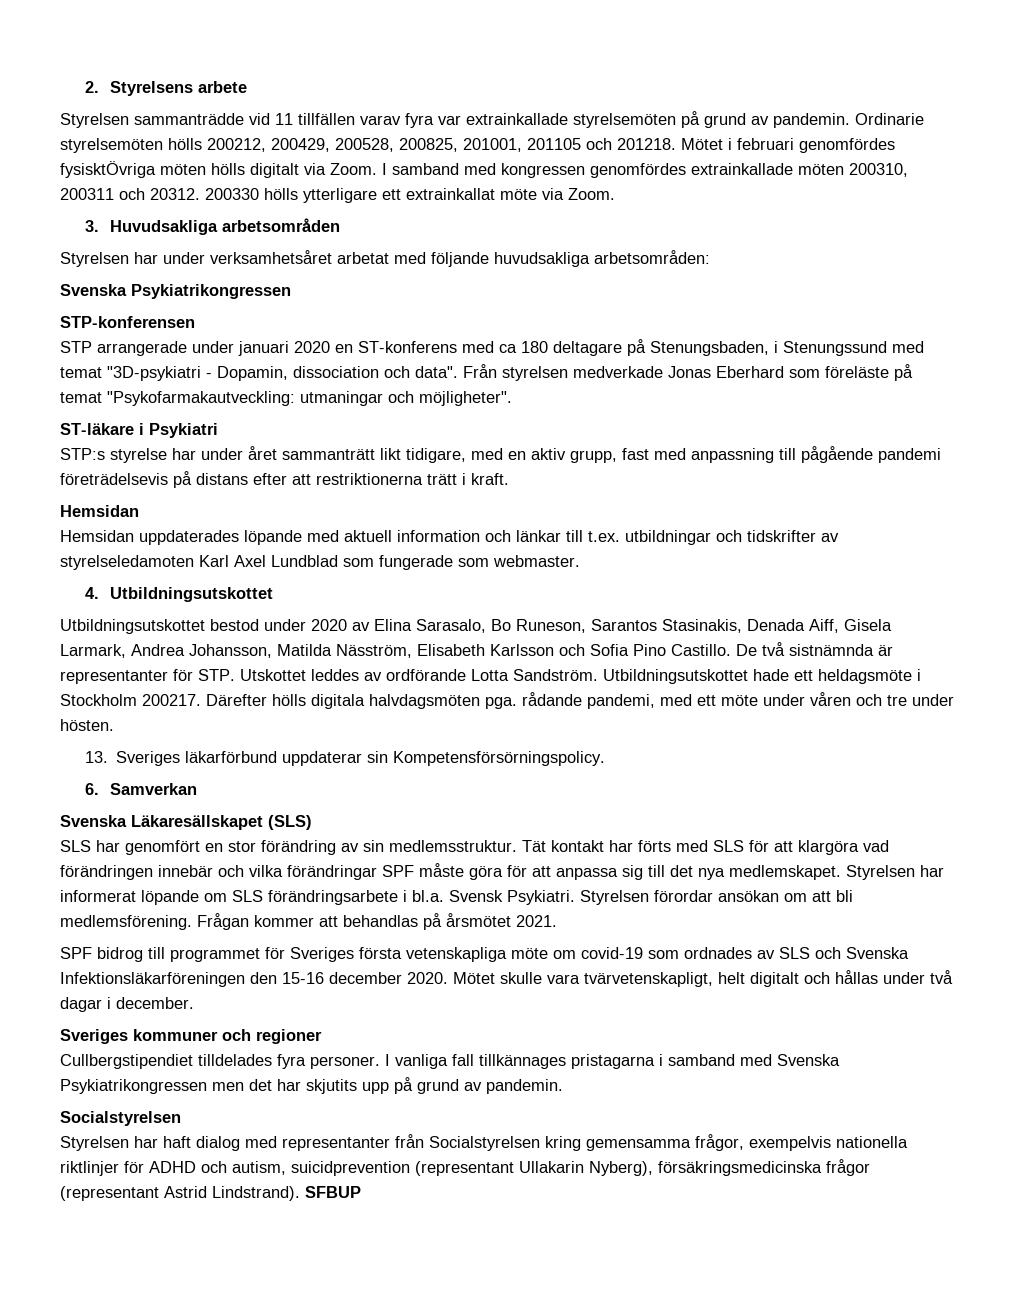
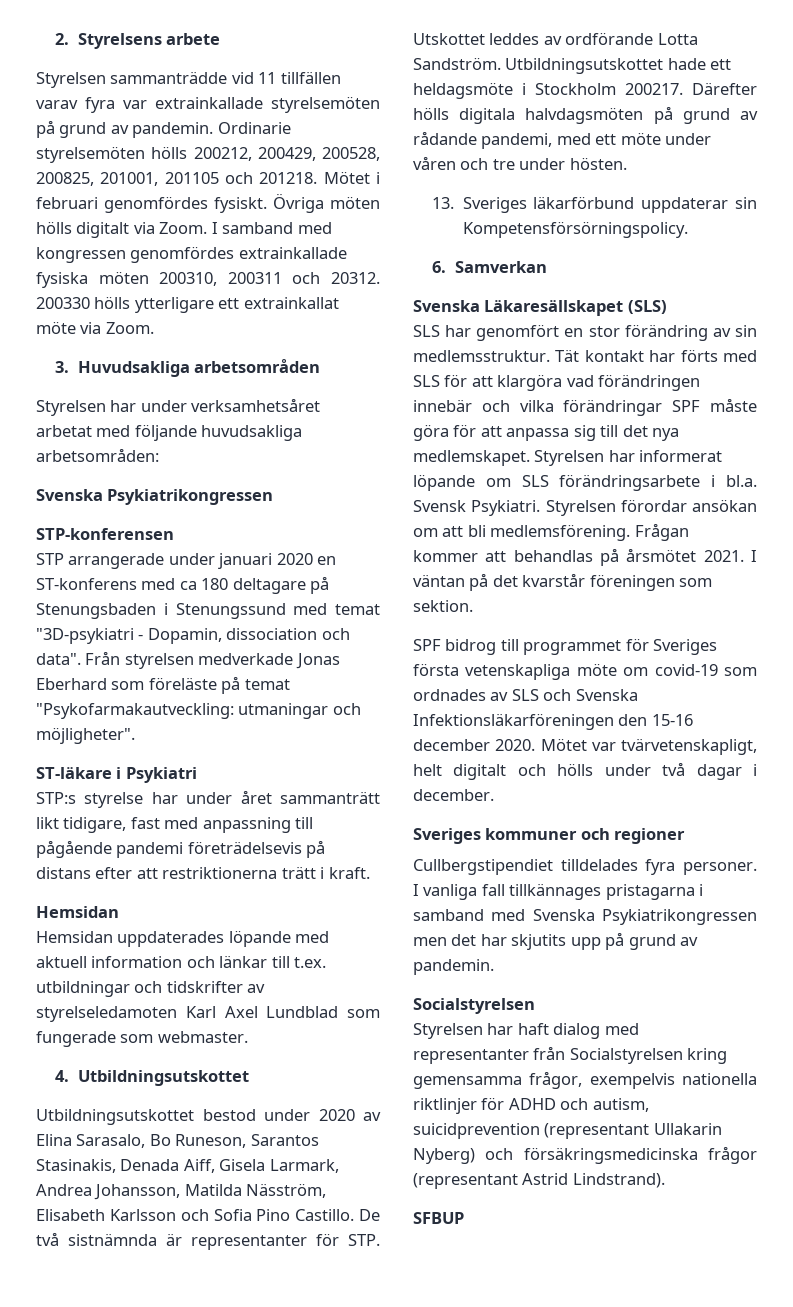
[60,161,156,178] fysisktÖvriga -> [214,193,324,213] fysiskt. Övriga
(793, 169) none -> [36,272,88,288] fysiska
[650,341,769,356] Stenungsbaden, -> [36,603,156,619] Stenungsbaden
[471,448,617,463] med en aktiv grupp, -> (127, 825) none
[485,697,517,709] pga. -> [653,106,758,124] på grund av
(557, 921) none -> [751,550,757,562] [413,573,713,591] [413,600,473,612] I väntan på det kvarstår föreningen som sektion.
[500,972,580,984] skulle vara -> [591,742,616,751] var
[835,970,878,984] hållas -> [557,763,594,776] hölls
[589,1161,653,1176] Nyberg), -> [413,1148,514,1164] Nyberg) och
(300, 1193) none -> (665, 1180) //

